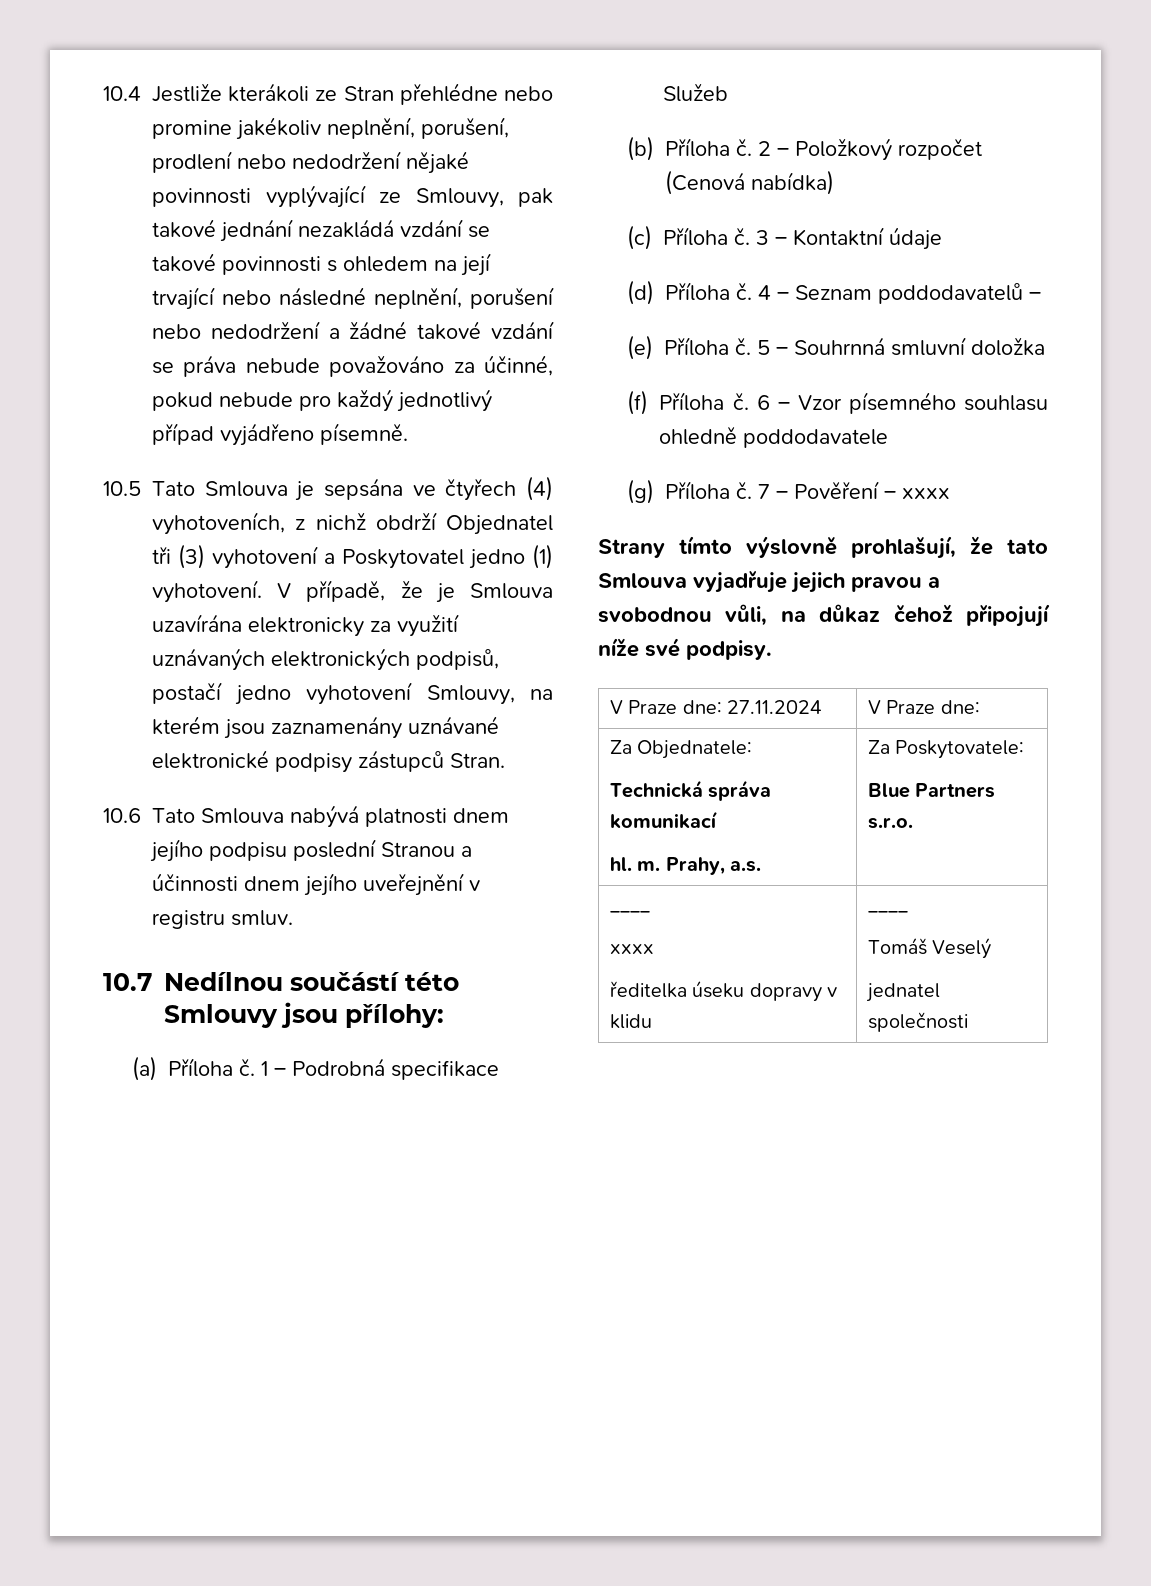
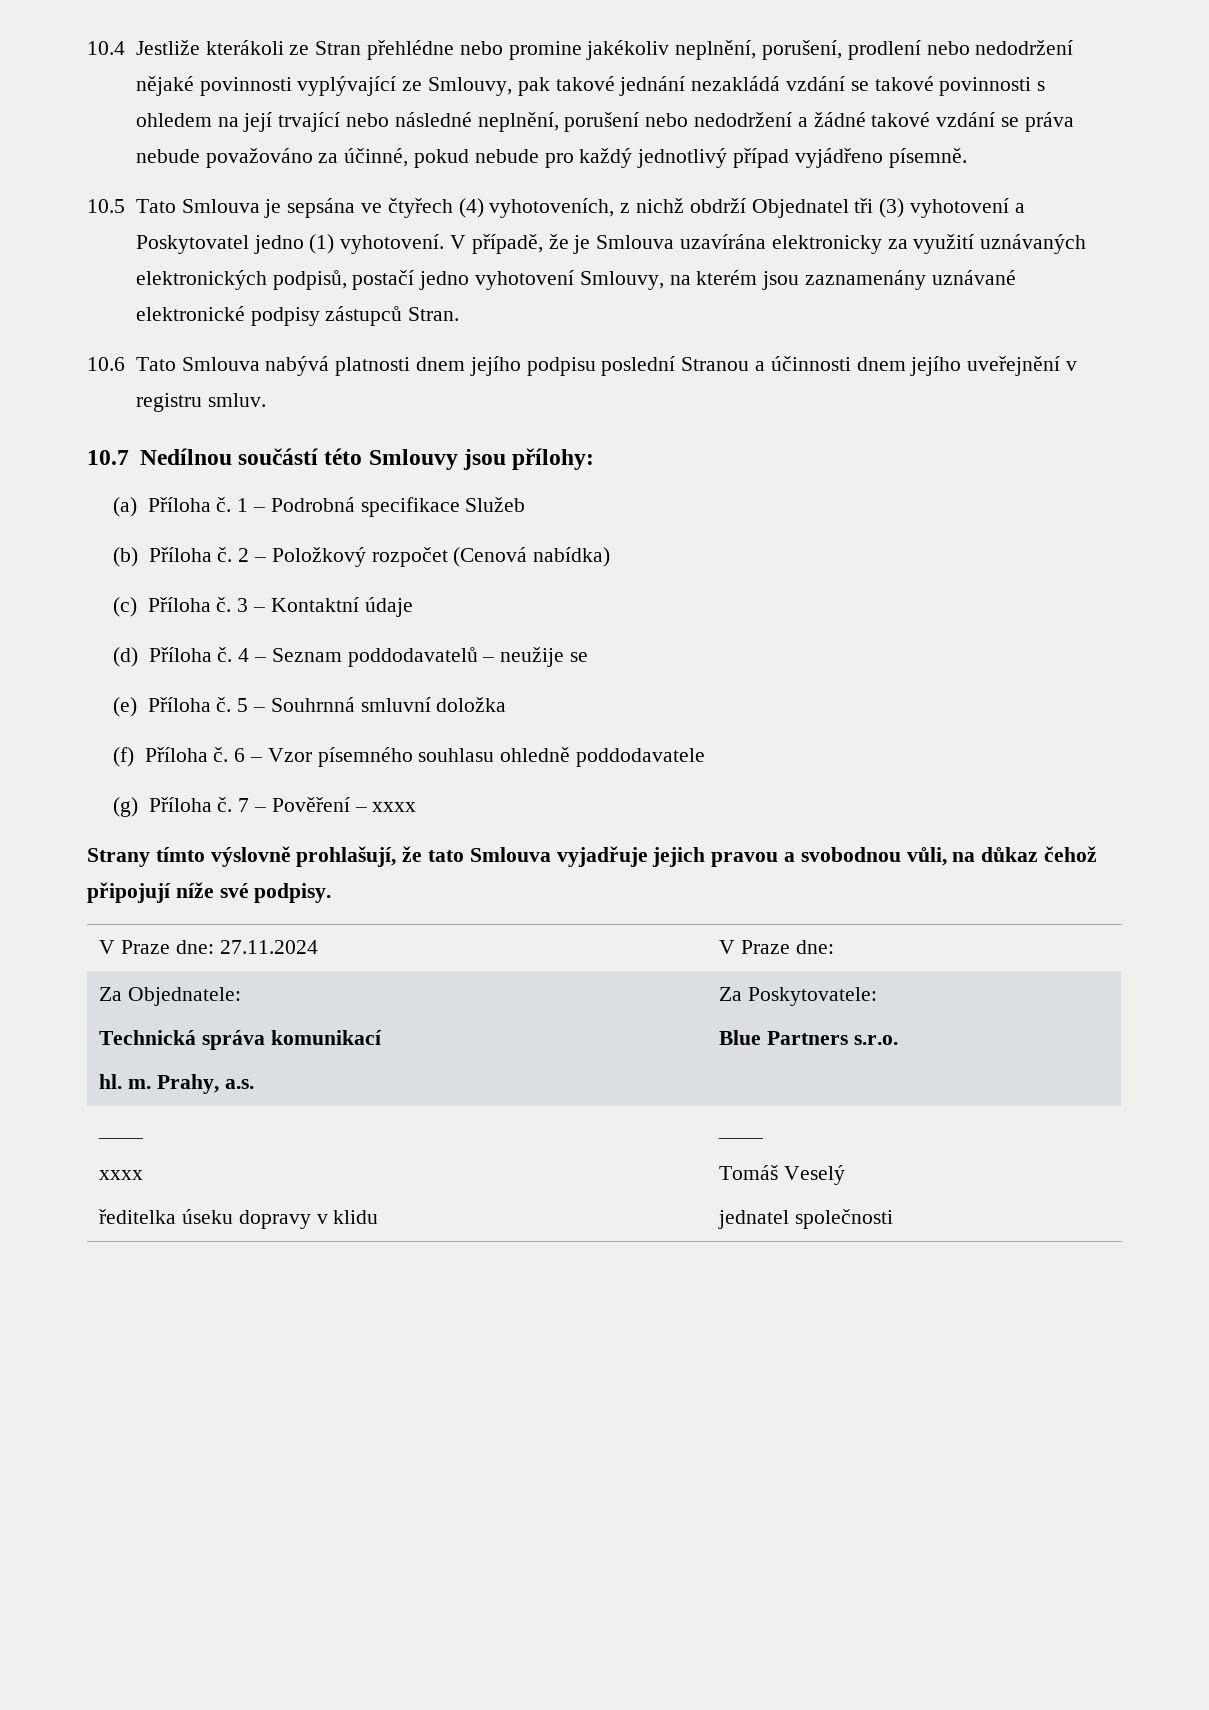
(1042, 296) none -> [500,647,589,667] neužije se

